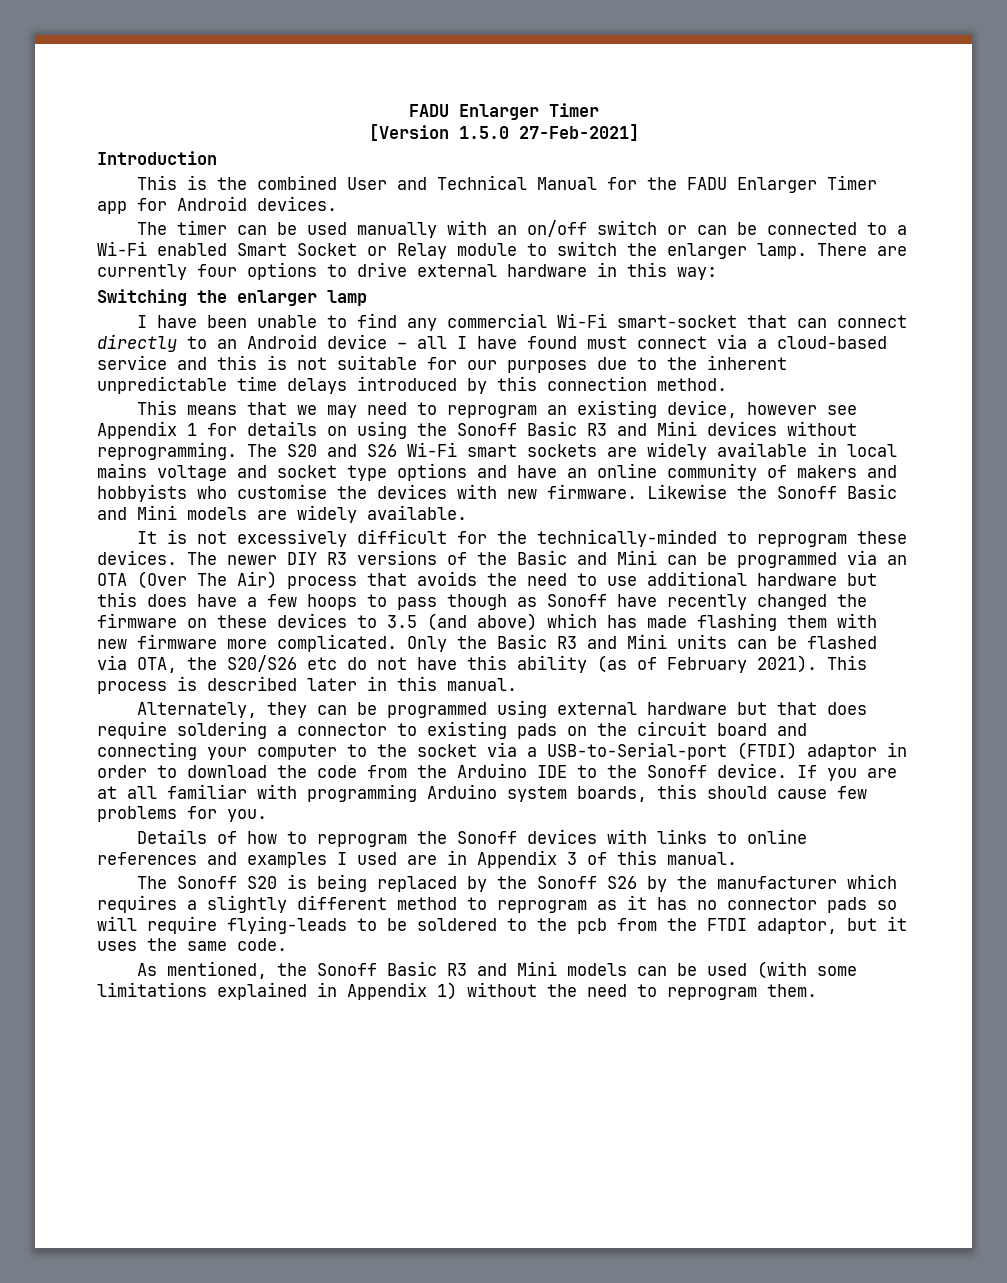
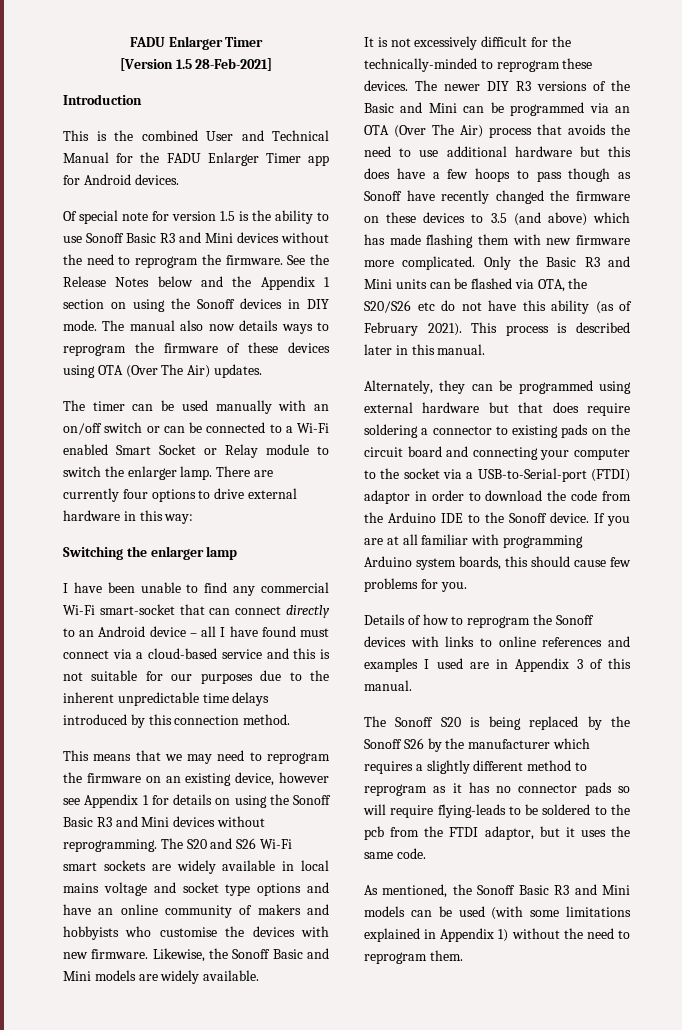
[458,124,639,141] 1.5.0 27-Feb-2021] -> [175,58,273,71] 1.5 28-Feb-2021]
(337, 203) none -> [63,210,329,224] [63,232,329,243] [63,254,329,268] [63,276,330,290] [63,298,329,312] [63,320,329,334] [63,342,330,356] [63,364,262,378] // Of special note for version 1.5 is the ability to use Sonoff Basic R3 and Mini devices without the need to reprogram the firmware. See the Release Notes below and the Appendix 1 section on using the Sonoff devices in DIY mode. The manual also now details ways to reprogram the firmware of these devices using OTA (Over The Air) updates.
(538, 411) none -> [63,772,161,783] the firmware on
[647,484,727,499] Likewise -> [152,948,205,962] Likewise,

